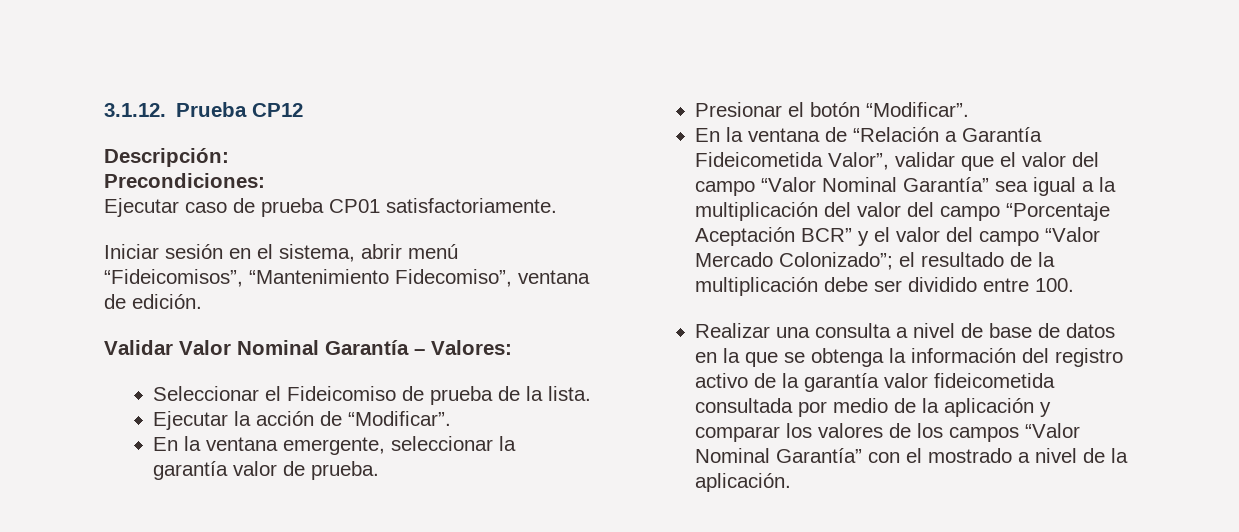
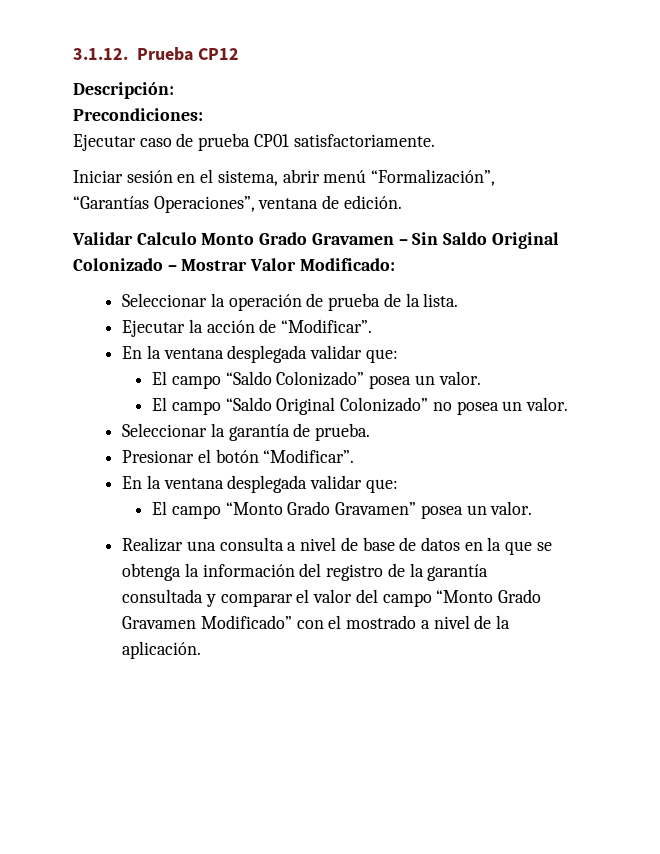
[104,269,512,287] “Fideicomisos”, “Mantenimiento Fidecomiso”, -> [371,169,496,186] [73,196,255,213] “Formalización”, “Garantías Operaciones”,
[179,340,512,355] [153,386,397,401] Valor Nominal Garantía – Valores: // Seleccionar el Fideicomiso -> [136,232,559,249] [73,258,395,271] [122,293,302,311] Calculo Monto Grado Gravamen – Sin Saldo Original Colonizado – Mostrar Valor Modificado: // Seleccionar la operación
[283,436,517,455] [153,461,278,480] emergente, seleccionar la garantía valor -> [227,345,398,363] [152,371,481,389] [152,397,569,415] [122,423,290,441] desplegada validar que: // El campo “Saldo Colonizado” posea un valor. // El campo “Saldo Original Colonizado” no posea un valor. // Seleccionar la garantía
[825,127,1043,142] [695,152,1100,171] [695,177,1117,196] [695,202,1111,221] [695,227,1101,246] [695,252,1056,270] [695,277,1075,296] de “Relación a Garantía Fideicometida Valor”, validar que el valor del campo “Valor Nominal Garantía” sea igual a la multiplicación del valor del campo “Porcentaje Aceptación BCR” y el valor del campo “Valor Mercado Colonizado”; el resultado de la multiplicación debe ser dividido entre 100. -> [227,475,398,493] [152,501,533,519] desplegada validar que: // El campo “Monto Grado Gravamen” posea un valor.
[695,373,749,388] activo -> (384, 572) none
[884,373,1056,388] [695,398,1052,417] [695,423,1081,442] [695,448,863,463] valor fideicometida consultada por medio de la aplicación y comparar los valores de los campos “Valor Nominal Garantía” -> [122,589,542,607] [122,615,292,629] consultada y comparar el valor del campo “Monto Grado Gravamen Modificado”

